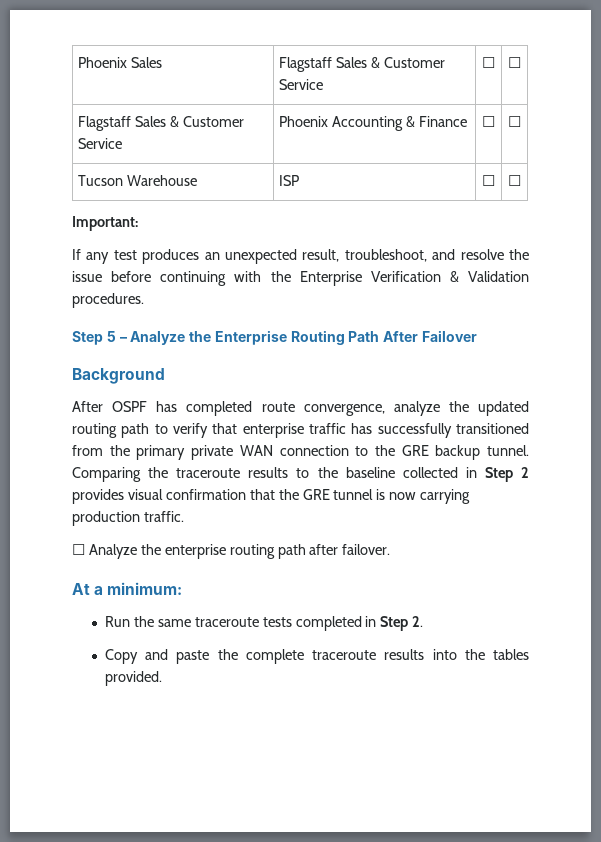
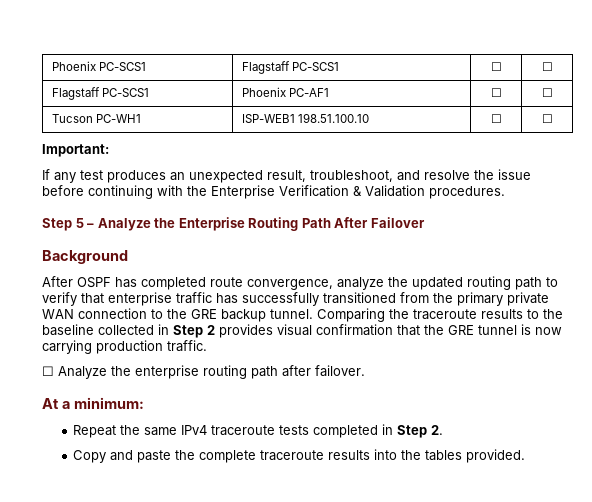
[78,57,163,68] [279,57,445,72] [279,79,324,90] Phoenix Sales | Flagstaff Sales & Customer Service -> [51,61,147,71] [241,61,340,74] Phoenix PC-SCS1 | Flagstaff PC-SCS1
[135,116,244,127] [78,138,123,149] [279,116,467,131] Sales & Customer Service | Phoenix Accounting & Finance -> [102,88,150,97] [241,87,330,97] PC-SCS1 | Phoenix PC-AF1
[127,175,198,186] [279,175,300,186] Warehouse | ISP -> [96,114,142,123] [241,113,370,123] PC-WH1 | ISP-WEB1 198.51.100.10
[104,616,130,627] Run -> [73,425,117,438] Repeat
(191, 623) none -> [181,425,208,435] IPv4

